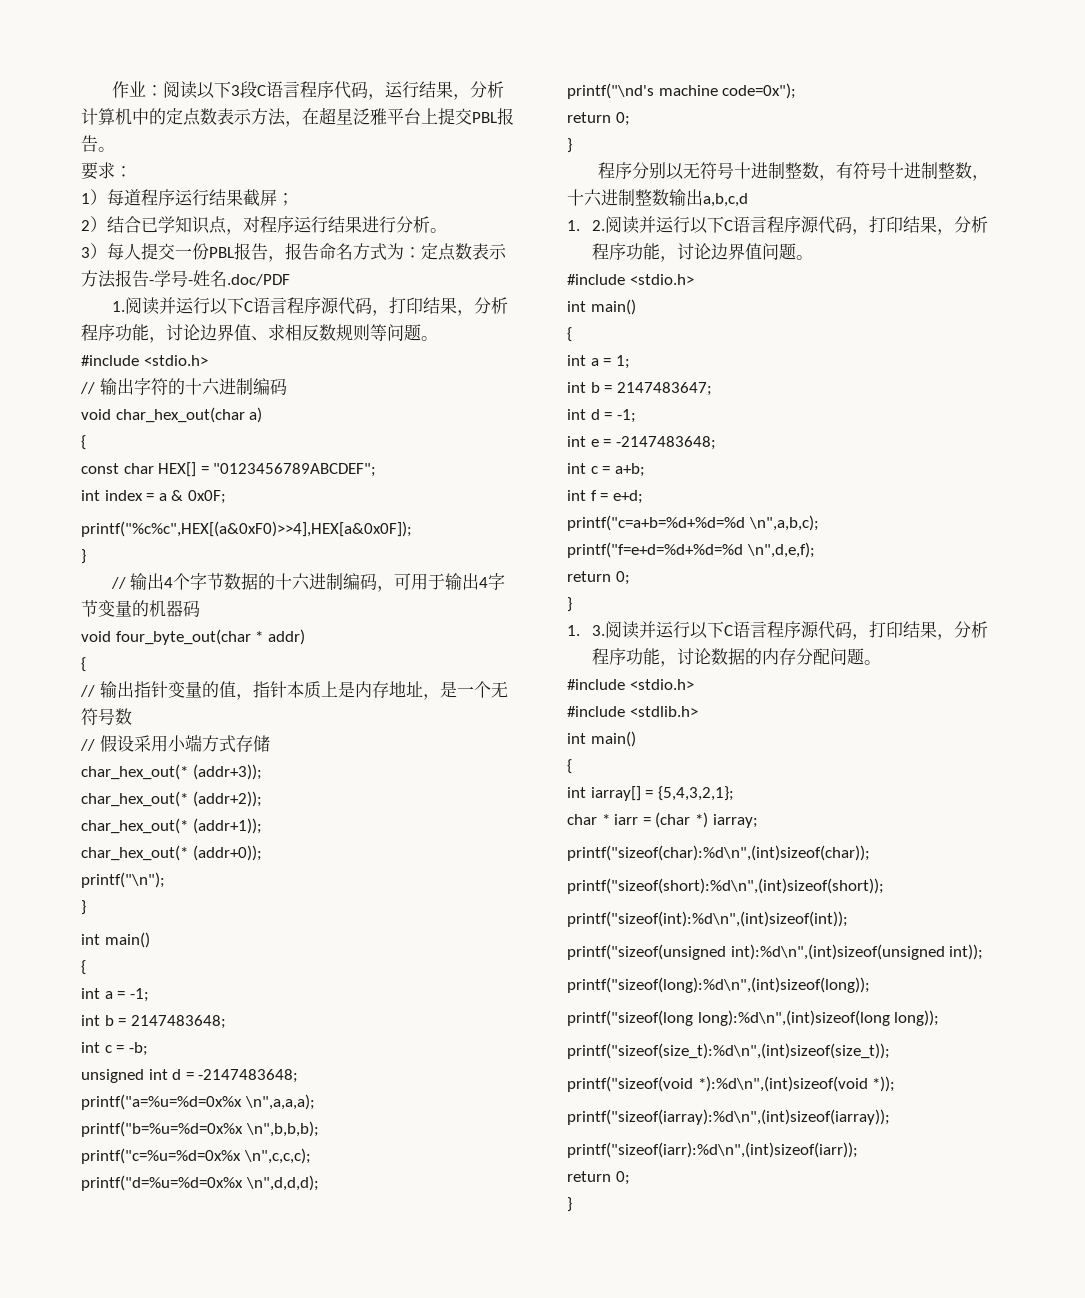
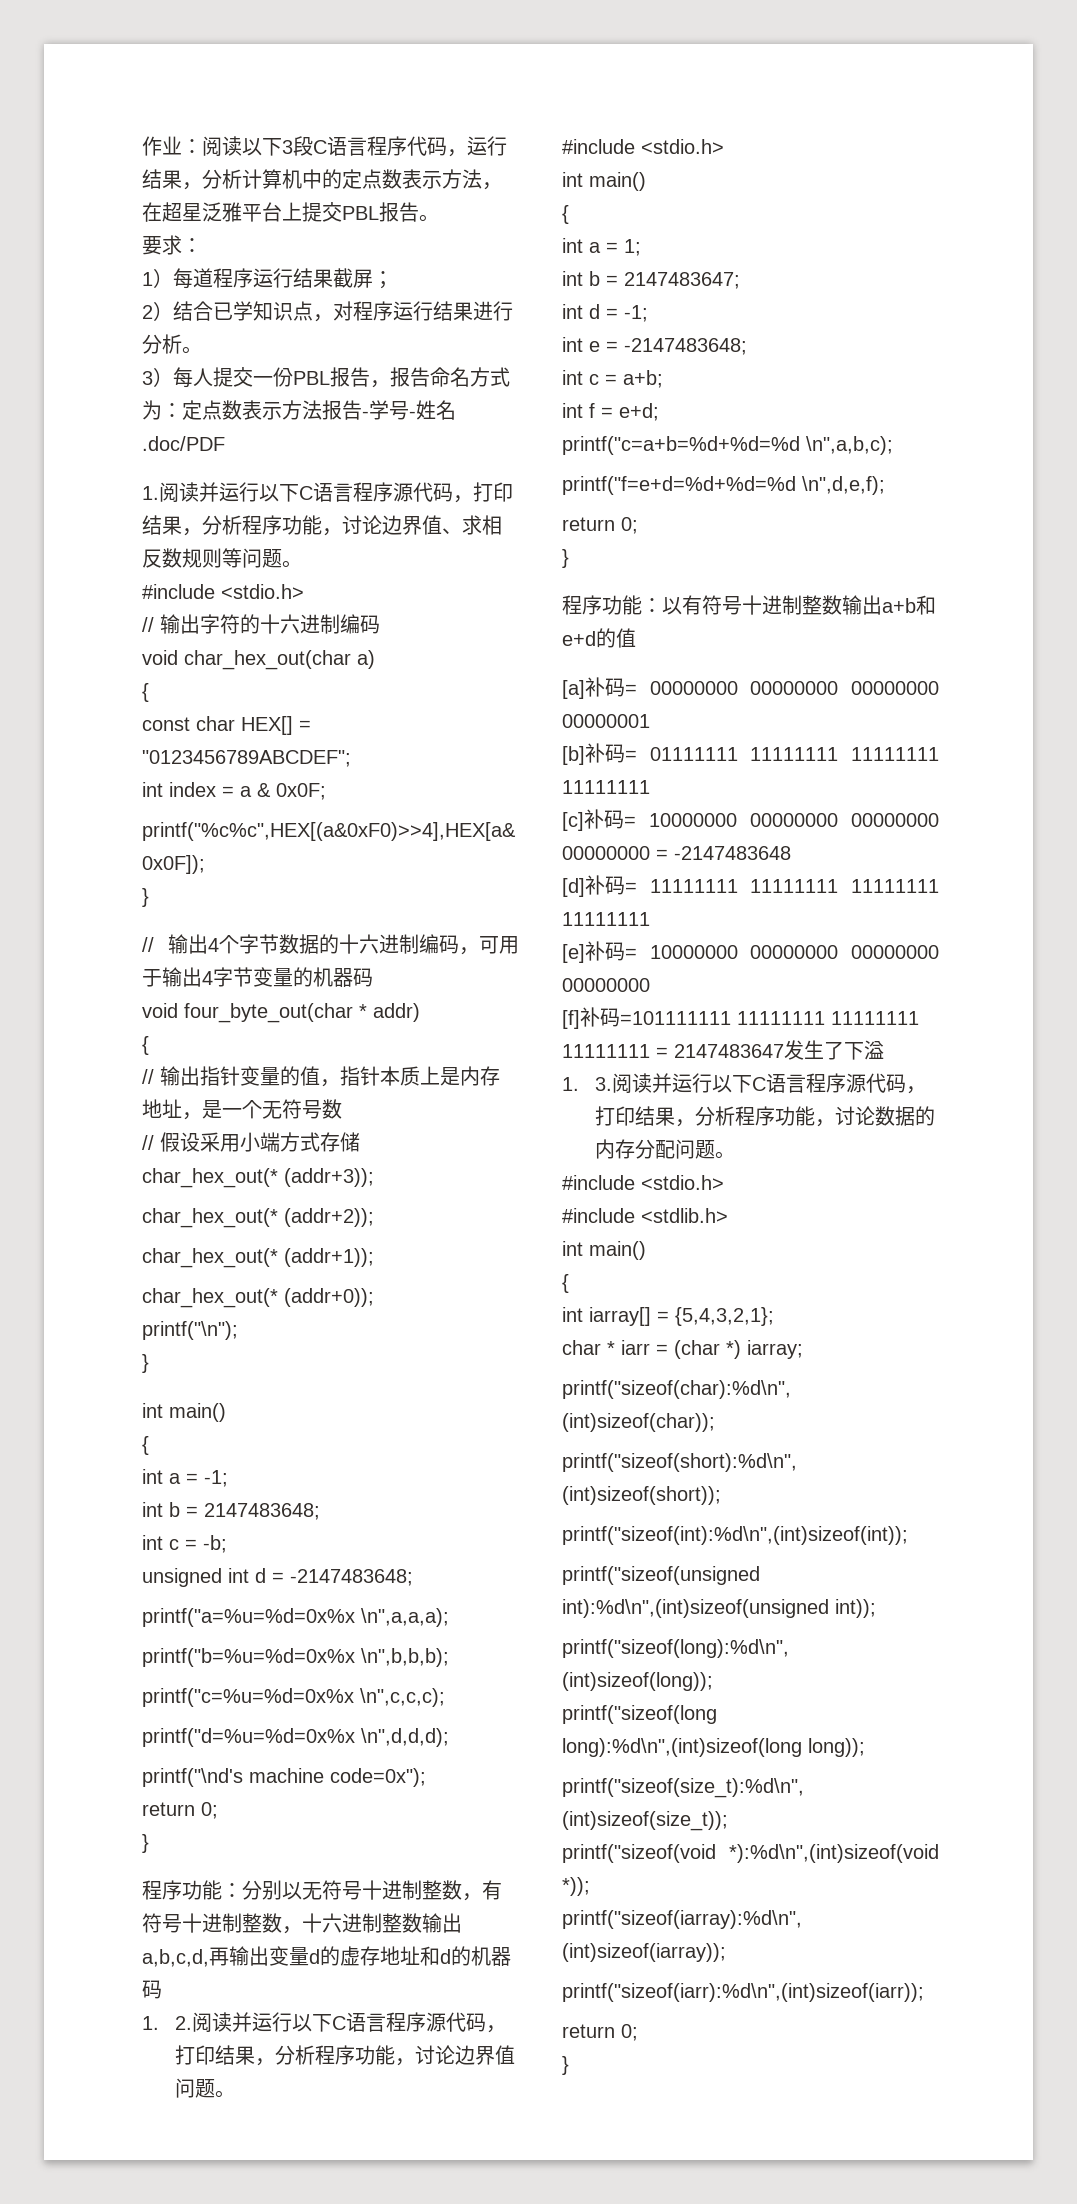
(632, 170) none -> [182,1880,242,1900] 功能：
[703,193,748,207] a,b,c,d -> [142,1946,511,1967] [142,1980,162,1999] a,b,c,d,再输出变量d的虚存地址和d的机器码
(572, 604) none -> [562,595,936,615] [562,628,636,648] [562,677,939,699] [562,714,650,728] [562,743,939,765] [562,780,650,794] [562,809,939,831] [562,846,791,860] [562,875,939,897] [562,912,650,926] [562,941,939,963] [562,978,650,992] [562,1007,919,1029] [562,1040,884,1060] // 程序功能：以有符号十进制整数输出a+b和e+d的值 // [a]补码= 00000000 00000000 00000000 00000001 // [b]补码= 01111111 11111111 11111111 11111111 // [c]补码= 10000000 00000000 00000000 00000000 = -2147483648 // [d]补码= 11111111 11111111 11111111 11111111 // [e]补码= 10000000 00000000 00000000 00000000 // [f]补码=101111111 11111111 11111111 11111111 = 2147483647发生了下溢

